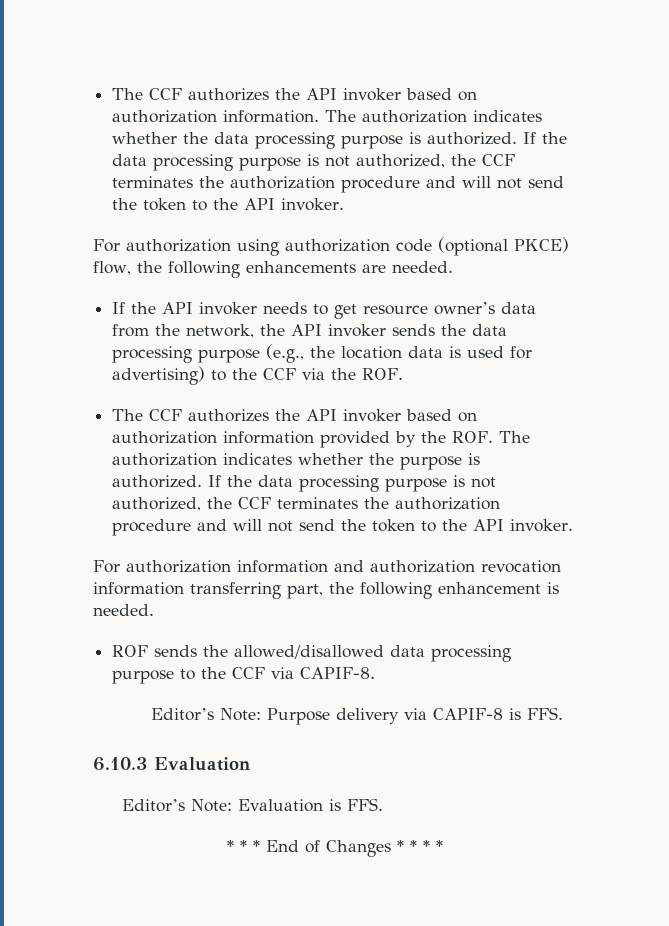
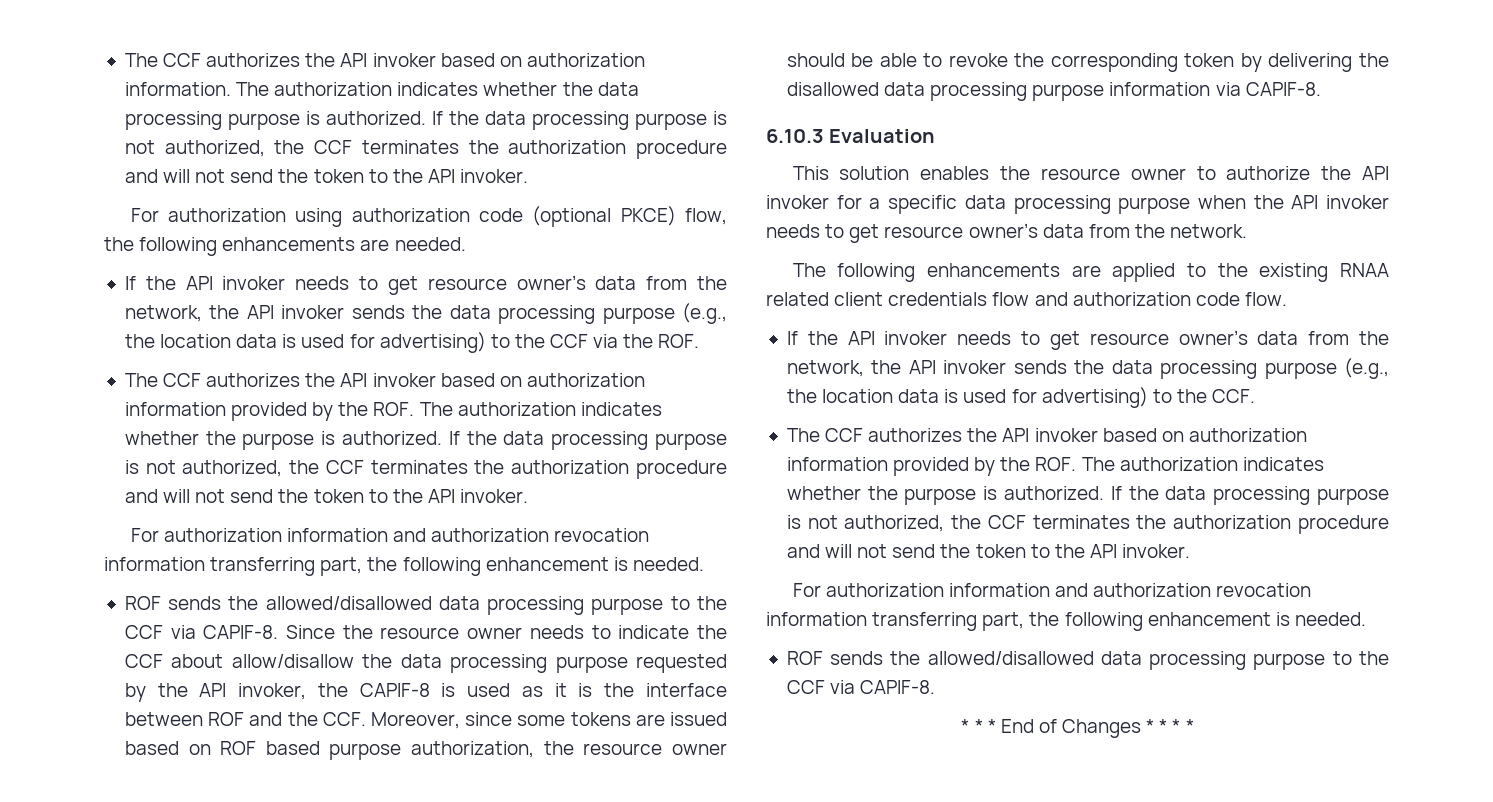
[151,707,564,725] [93,757,250,771] [122,798,384,812] // Editor’s Note: Purpose delivery via CAPIF-8 is FFS. // 6.10.3 Evaluation // Editor’s Note: Evaluation is FFS. -> [286,625,728,639] [124,654,728,673] [124,683,727,702] [124,712,728,729] [124,741,727,760] [786,53,1389,72] [786,82,1321,101] [766,129,936,143] [792,166,1390,180] [766,195,1389,214] [766,223,1248,243] [792,263,1389,282] [766,292,1287,306] [786,330,1389,350] [786,358,1389,379] [786,387,1256,408] [786,428,1307,442] [786,457,1324,476] [786,486,1389,505] [786,515,1389,534] [786,544,1191,558] [792,583,1312,597] [766,612,1366,631] [786,651,1389,670] [786,680,936,694] Since the resource owner needs to indicate the CCF about allow/disallow the data processing purpose requested by the API invoker, the CAPIF-8 is used as it is the interface between ROF and the CCF. Moreover, since some tokens are issued based on ROF based purpose authorization, the resource owner should be able to revoke the corresponding token by delivering the disallowed data processing purpose information via CAPIF-8. // 6.10.3 Evaluation // This solution enables the resource owner to authorize the API invoker for a specific data processing purpose when the API invoker needs to get resource owner’s data from the network. // The following enhancements are applied to the existing RNAA related client credentials flow and authorization code flow. // If the API invoker needs to get resource owner’s data from the network, the API invoker sends the data processing purpose (e.g., the location data is used for advertising) to the CCF. // The CCF authorizes the API invoker based on authorization information provided by the ROF. The authorization indicates whether the purpose is authorized. If the data processing purpose is not authorized, the CCF terminates the authorization procedure and will not send the token to the API invoker. // For authorization information and authorization revocation information transferring part, the following enhancement is needed. // ROF sends the allowed/disallowed data processing purpose to the CCF via CAPIF-8.

